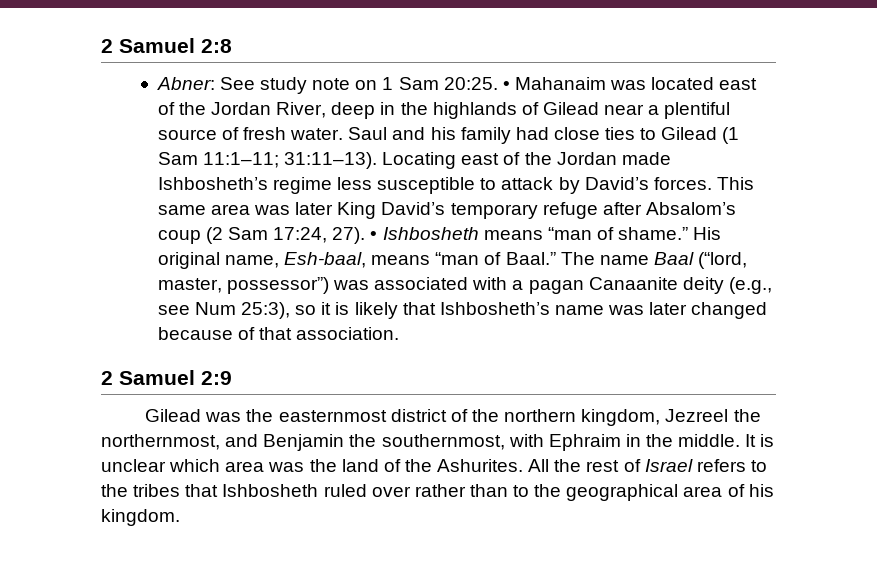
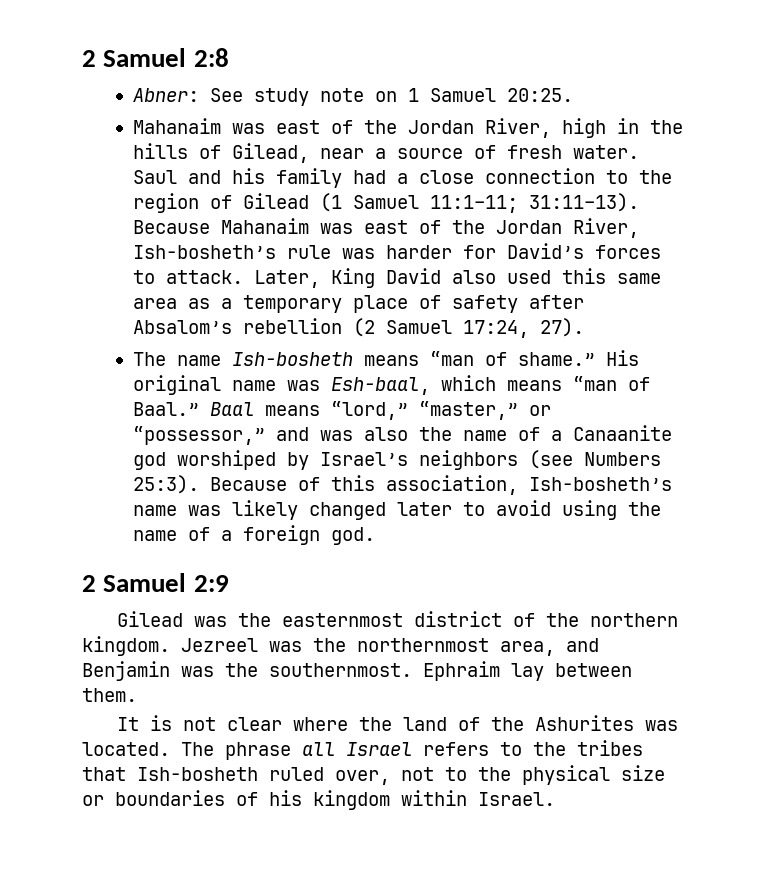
[398,77,439,90] Sam -> [429,88,496,102] Samuel
[502,77,758,90] [157,102,599,119] • Mahanaim was located east of the Jordan River, deep in the highlands of Gilead -> [132,118,683,138] [132,143,309,163] // Mahanaim was east of the Jordan River, high in the hills of Gilead,
[664,102,731,119] plentiful -> (386, 153) none
[553,127,657,140] close ties to -> [396,168,672,184] [132,193,232,213] a close connection to the region of
[157,152,198,165] Sam -> [352,195,419,209] Samuel
[382,152,671,169] [157,177,754,194] [157,202,736,219] [157,227,268,244] Locating east of the Jordan made Ishbosheth’s regime less susceptible to attack by David’s forces. This same area was later King David’s temporary refuge after Absalom’s coup (2 Sam -> [132,218,639,238] [132,243,661,259] [132,268,661,288] [132,295,584,313] [132,318,452,337] Because Mahanaim was east of the Jordan River, Ish-bosheth’s rule was harder for David’s forces to attack. Later, King David also used this same area as a temporary place of safety after Absalom’s rebellion (2 Samuel
[370,227,479,240] • Ishbosheth -> [132,352,353,366] // The name Ish-bosheth
[224,252,748,269] [157,277,772,294] [157,302,768,319] [157,327,400,340] name, Esh-baal, means “man of Baal.” The name Baal (“lord, master, possessor”) was associated with a pagan Canaanite deity (e.g., see Num 25:3), so it is likely that Ishbosheth’s name was later changed because of that association. -> [231,375,650,395] [132,401,551,420] [132,425,672,445] [132,450,661,470] [132,475,672,495] [132,500,661,520] [132,525,375,545] name was Esh-baal, which means “man of Baal.” Baal means “lord,” “master,” or “possessor,” and was also the name of a Canaanite god worshiped by Israel’s neighbors (see Numbers 25:3). Because of this association, Ish-bosheth’s name was likely changed later to avoid using the name of a foreign god.
[581,409,761,426] [101,434,775,451] [101,459,641,472] kingdom, Jezreel the northernmost, and Benjamin the southernmost, with Ephraim in the middle. It is unclear which area was the land of the Ashurites. All the rest of -> [82,636,599,656] [82,661,632,681] [82,688,137,702] [116,715,678,731] [82,742,335,760] kingdom. Jezreel was the northernmost area, and Benjamin was the southernmost. Ephraim lay between them. // It is not clear where the land of the Ashurites was located. The phrase all
[222,484,774,501] [101,509,180,526] Ishbosheth ruled over rather than to the geographical area of his kingdom. -> [137,765,665,785] [82,790,555,810] Ish-bosheth ruled over, not to the physical size or boundaries of his kingdom within Israel.

